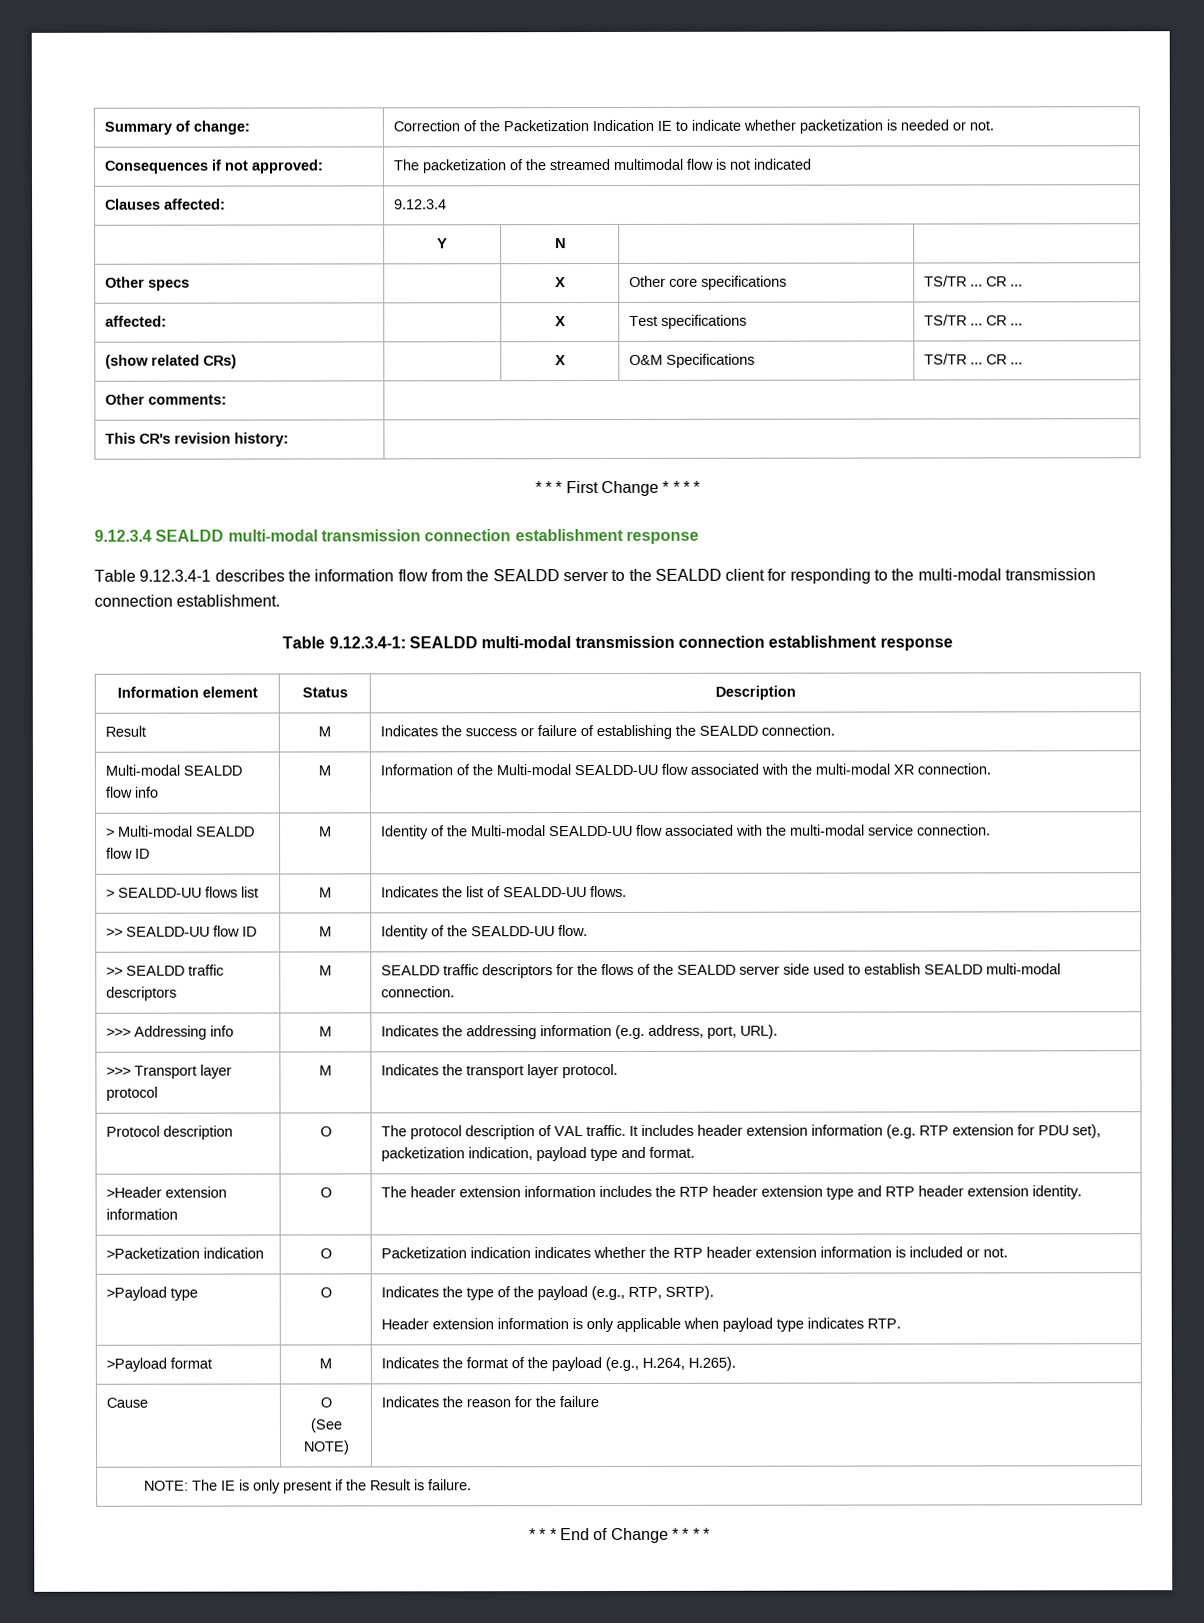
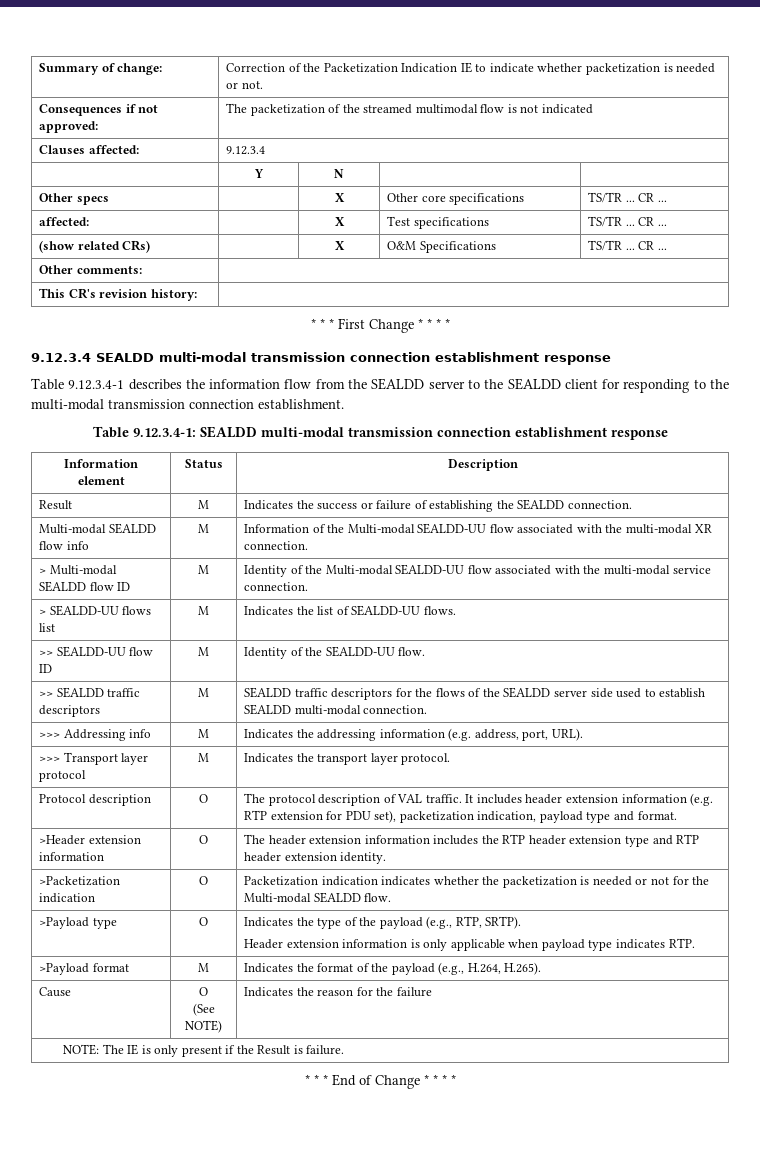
[672,1246,1008,1258] RTP header extension information is included or not. -> [502,876,710,888] [244,892,392,903] packetization is needed or not for the Multi-modal SEALDD flow.

